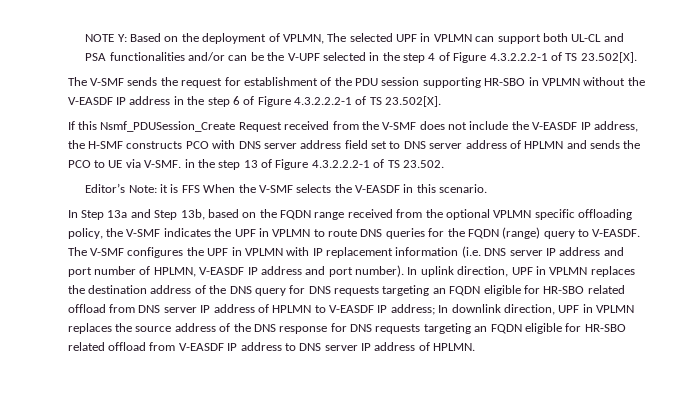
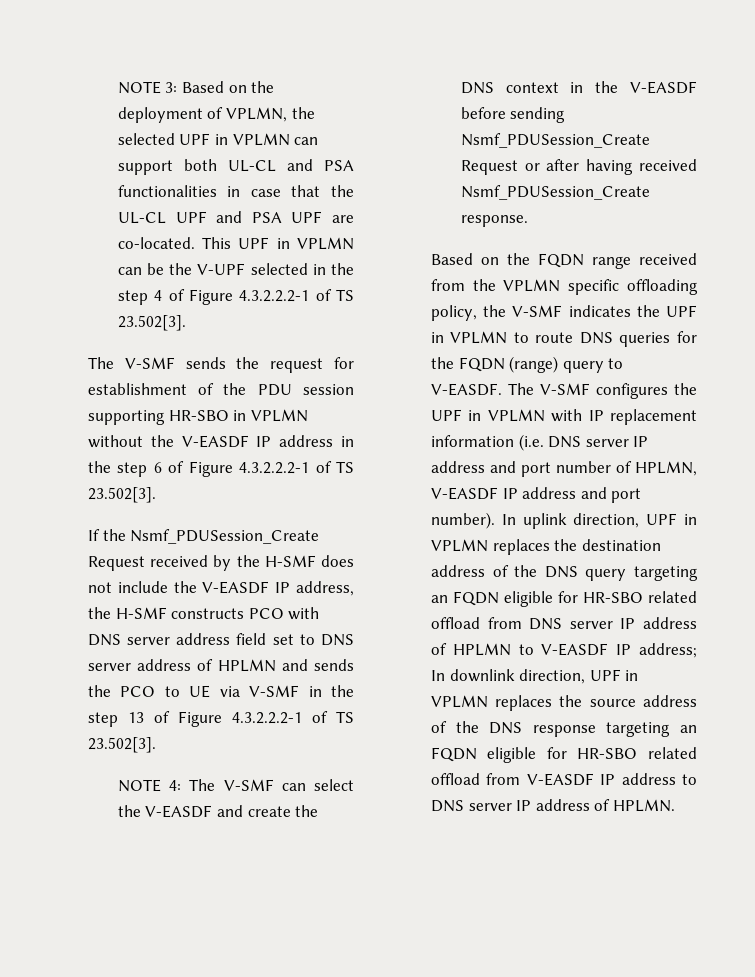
[85,34,127,42] NOTE Y: -> [117,81,178,94] NOTE 3:
[327,33,347,42] The -> [291,107,315,119] the
[188,52,226,61] and/or -> [227,185,354,197] [117,211,354,224] [117,237,354,250] in case that the UL-CL UPF and PSA UPF are co-located. This UPF in VPLMN
[580,52,637,63] 23.502[X]. -> [117,315,186,331] 23.502[3].
[385,96,442,107] 23.502[X]. -> [87,487,156,503] 23.502[3].
[78,121,98,130] this -> [102,529,126,541] the
[332,121,417,130] from the V-SMF -> [213,555,316,571] by the H-SMF
[144,160,182,168] V-SMF. -> [249,685,300,697] V-SMF
[402,160,444,168] [85,183,488,193] [67,209,239,220] 23.502. // Editor’s Note: it is FFS When the V-SMF selects the V-EASDF in this scenario. // In Step 13a and Step 13b, based -> [87,737,156,753] [117,779,354,792] [117,805,319,818] [460,81,697,94] [460,107,566,123] [460,133,650,148] [460,159,697,175] [460,185,650,200] [460,215,528,227] [430,253,473,265] 23.502[3]. // NOTE 4: The V-SMF can select the V-EASDF and create the DNS context in the V-EASDF before sending Nsmf_PDUSession_Create Request or after having received Nsmf_PDUSession_Create response. // Based
[445,209,490,220] optional -> (496, 285) none
[289,285,380,296] for DNS requests -> (627, 575) none
[330,323,421,334] for DNS requests -> (596, 731) none

